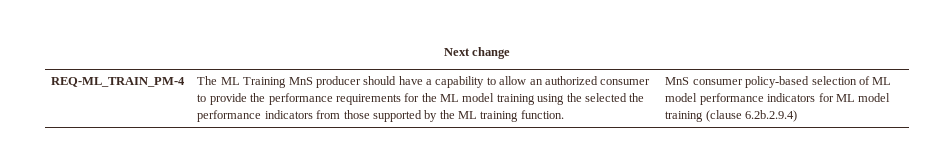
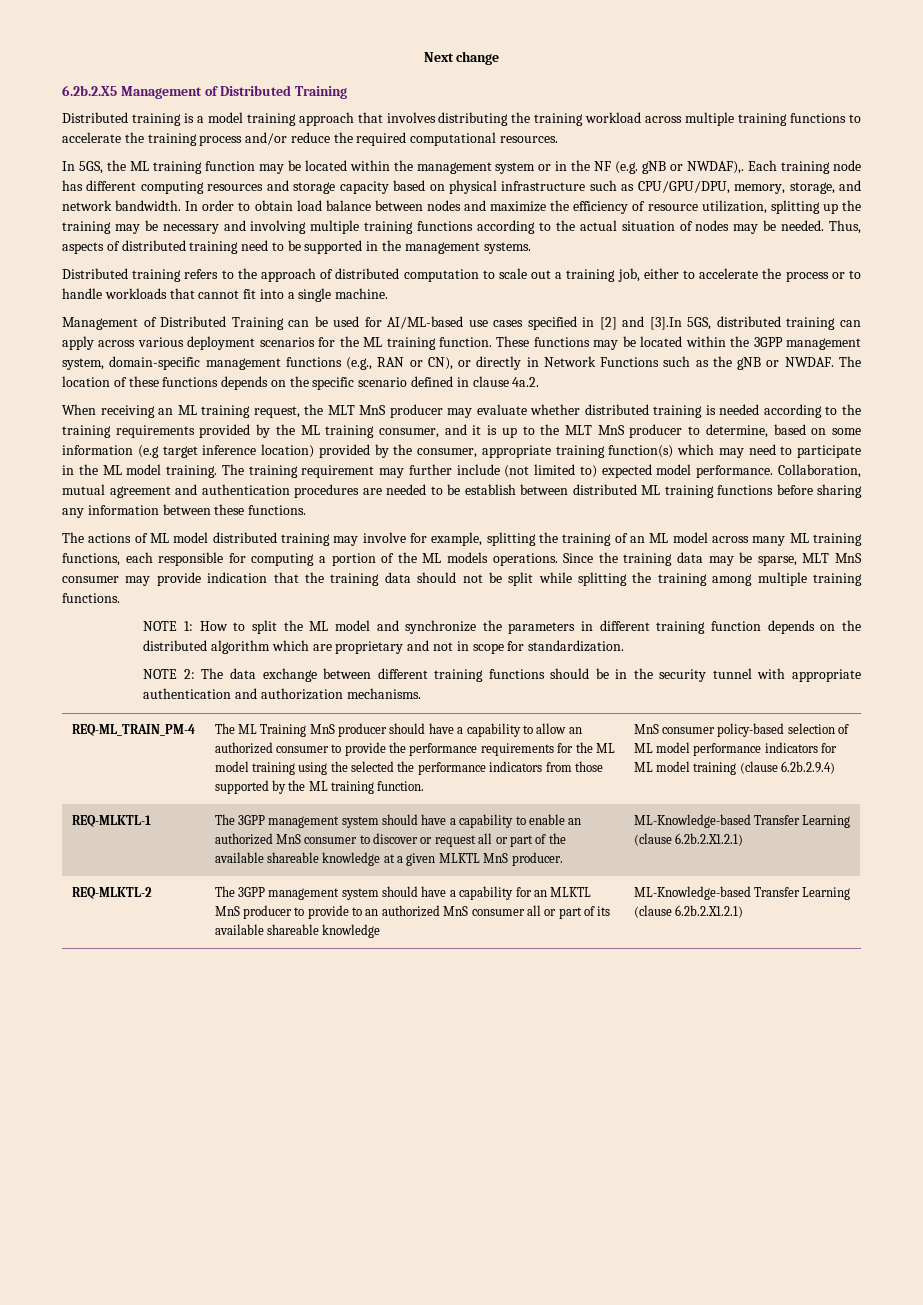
(511, 53) none -> [62,85,348,99] [62,112,862,126] [62,132,559,146] [62,160,861,174] [62,180,861,194] [62,200,861,214] [62,220,862,234] [62,240,531,254] [62,268,861,282] [62,288,389,302] [62,316,861,330] [62,336,862,350] [62,356,862,370] [62,376,540,390] [62,404,861,418] [62,424,861,438] [62,444,861,458] [62,464,861,478] [62,484,862,498] [62,504,307,518] [62,532,863,546] [62,552,863,566] [62,572,863,586] [62,593,120,603] [143,620,862,634] [143,640,625,654] [143,668,862,682] [143,688,421,700] // 6.2b.2.X5 Management of Distributed Training // Distributed training is a model training approach that involves distributing the training workload across multiple training functions to accelerate the training process and/or reduce the required computational resources. // In 5GS, the ML training function may be located within the management system or in the NF (e.g. gNB or NWDAF),. Each training node has different computing resources and storage capacity based on physical infrastructure such as CPU/GPU/DPU, memory, storage, and network bandwidth. In order to obtain load balance between nodes and maximize the efficiency of resource utilization, splitting up the training may be necessary and involving multiple training functions according to the actual situation of nodes may be needed. Thus, aspects of distributed training need to be supported in the management systems. // Distributed training refers to the approach of distributed computation to scale out a training job, either to accelerate the process or to handle workloads that cannot fit into a single machine. // Management of Distributed Training can be used for AI/ML-based use cases specified in [2] and [3].In 5GS, distributed training can apply across various deployment scenarios for the ML training function. These functions may be located within the 3GPP management system, domain-specific management functions (e.g., RAN or CN), or directly in Network Functions such as the gNB or NWDAF. The location of these functions depends on the specific scenario defined in clause 4a.2. // When receiving an ML training request, the MLT MnS producer may evaluate whether distributed training is needed according to the training requirements provided by the ML training consumer, and it is up to the MLT MnS producer to determine, based on some information (e.g target inference location) provided by the consumer, appropriate training function(s) which may need to participate in the ML model training. The training requirement may further include (not limited to) expected model performance. Collaboration, mutual agreement and authentication procedures are needed to be establish between distributed ML training functions before sharing any information between these functions. // The actions of ML model distributed training may involve for example, splitting the training of an ML model across many ML training functions, each responsible for computing a portion of the ML models operations. Since the training data may be sparse, MLT MnS consumer may provide indication that the training data should not be split while splitting the training among multiple training functions. // NOTE 1: How to split the ML model and synchronize the parameters in different training function depends on the distributed algorithm which are proprietary and not in scope for standardization. // NOTE 2: The data exchange between different training functions should be in the security tunnel with appropriate authentication and authorization mechanisms.
(798, 116) none -> [71,815,151,827] [214,814,582,828] [214,833,566,847] [214,852,563,866] [633,814,851,828] [633,833,743,846] [71,887,152,899] [214,886,592,900] [214,905,611,919] [214,924,381,938] [633,886,851,900] [633,905,743,918] // REQ-MLKTL-1 | The 3GPP management system should have a capability to enable an authorized MnS consumer to discover or request all or part of the available shareable knowledge at a given MLKTL MnS producer. | ML-Knowledge-based Transfer Learning (clause 6.2b.2.X1.2.1) // REQ-MLKTL-2 | The 3GPP management system should have a capability for an MLKTL MnS producer to provide to an authorized MnS consumer all or part of its available shareable knowledge | ML-Knowledge-based Transfer Learning (clause 6.2b.2.X1.2.1)

